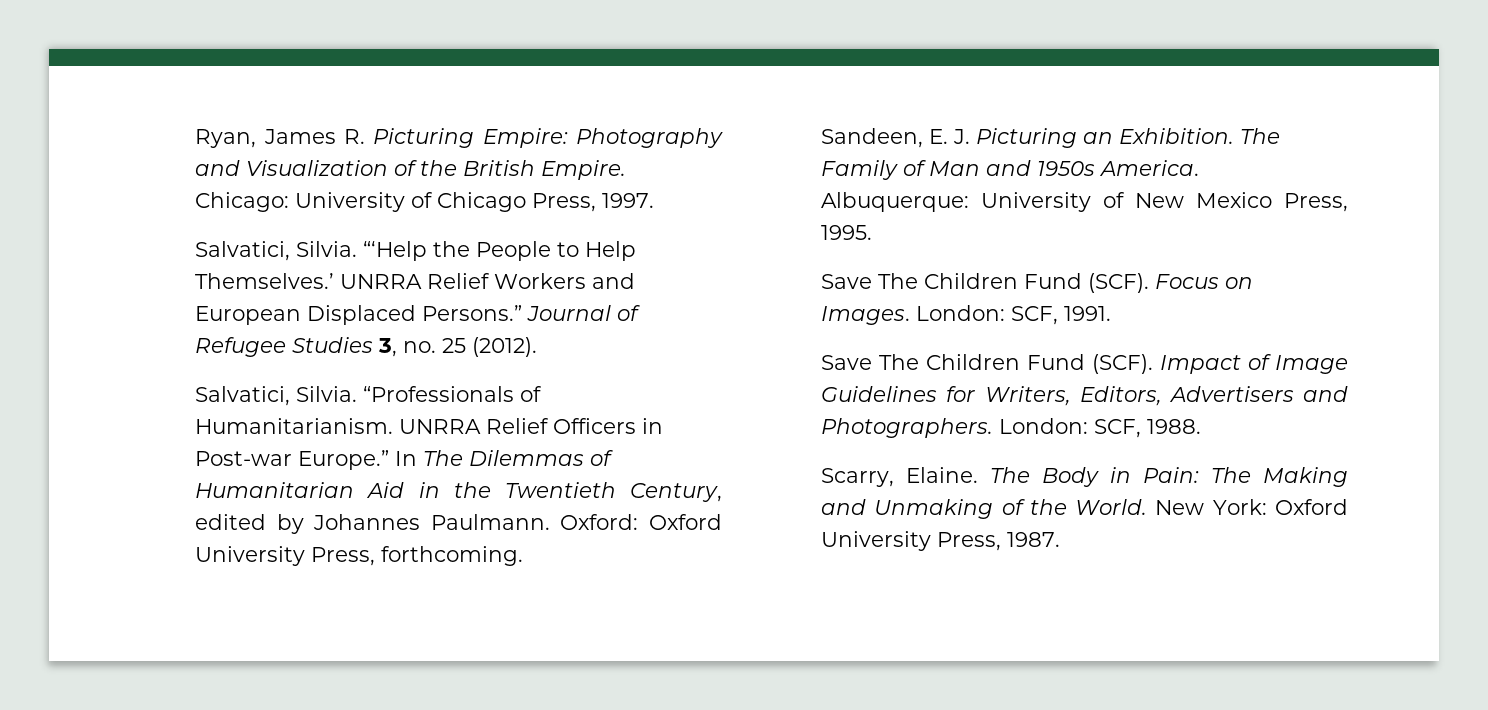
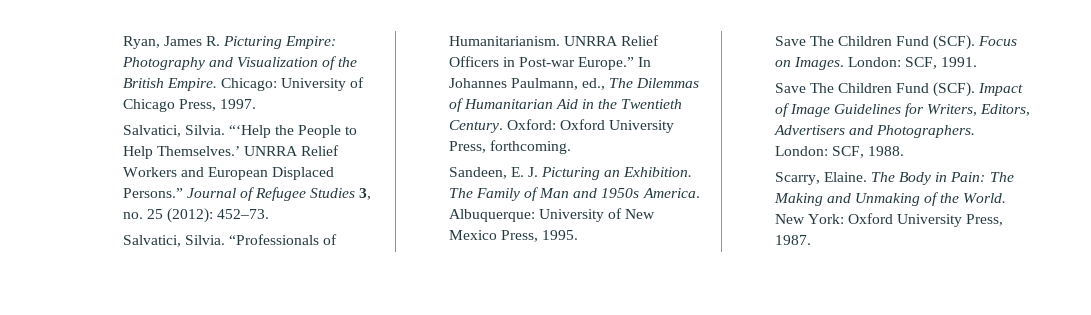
[472,337,538,357] (2012). -> [166,208,270,223] (2012): 452–73.
(418, 458) none -> [448,78,605,90] Johannes Paulmann, ed.,
[630,483,722,502] [195,514,550,534] Century, edited by Johannes Paulmann. -> [448,120,503,133] Century.

